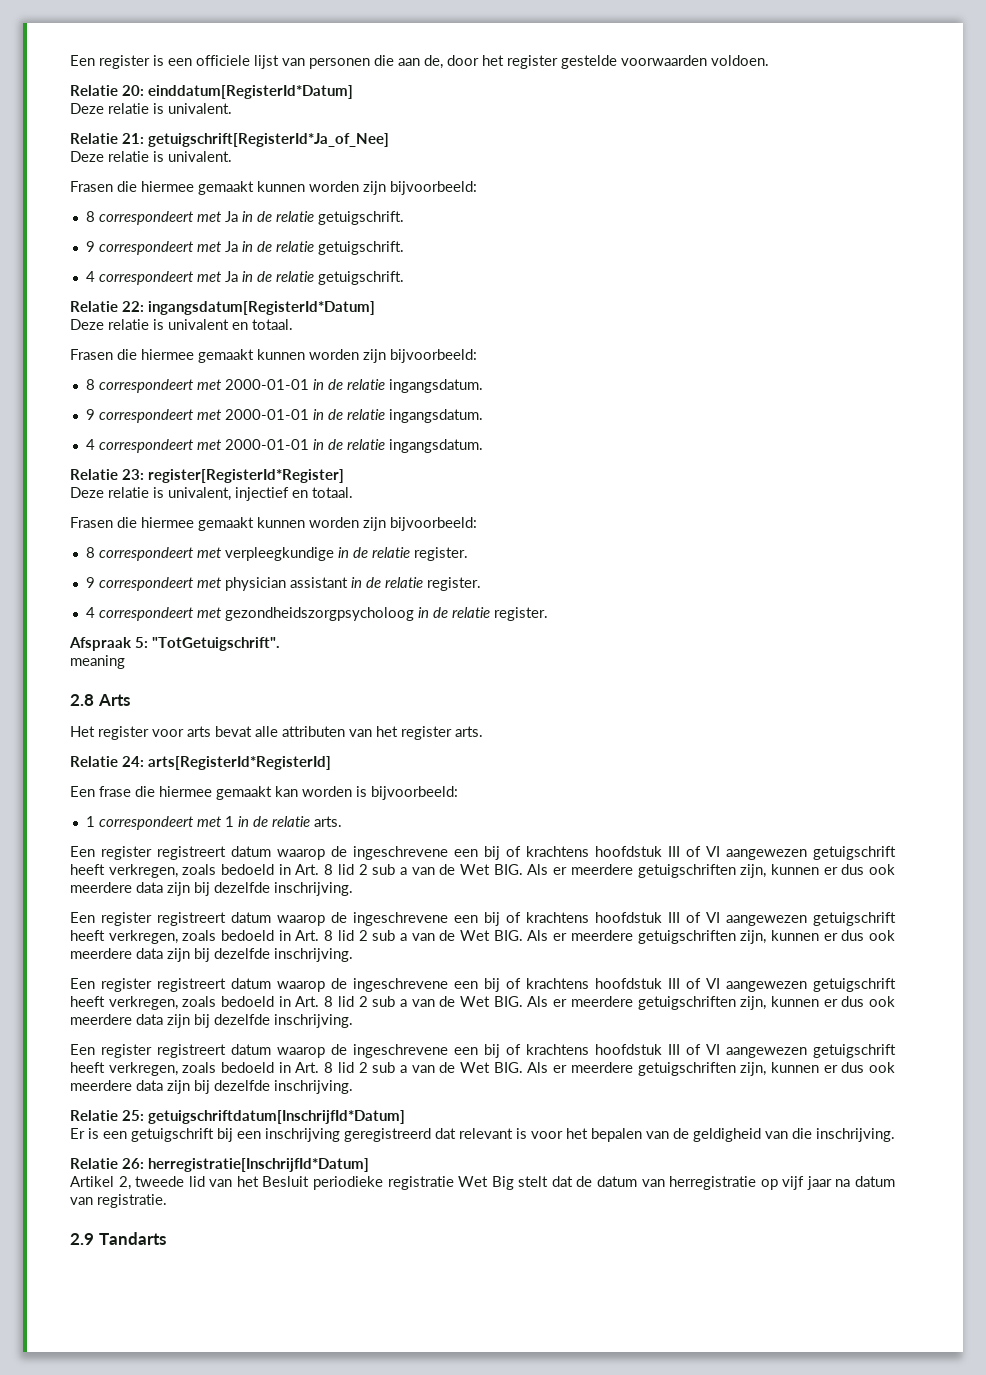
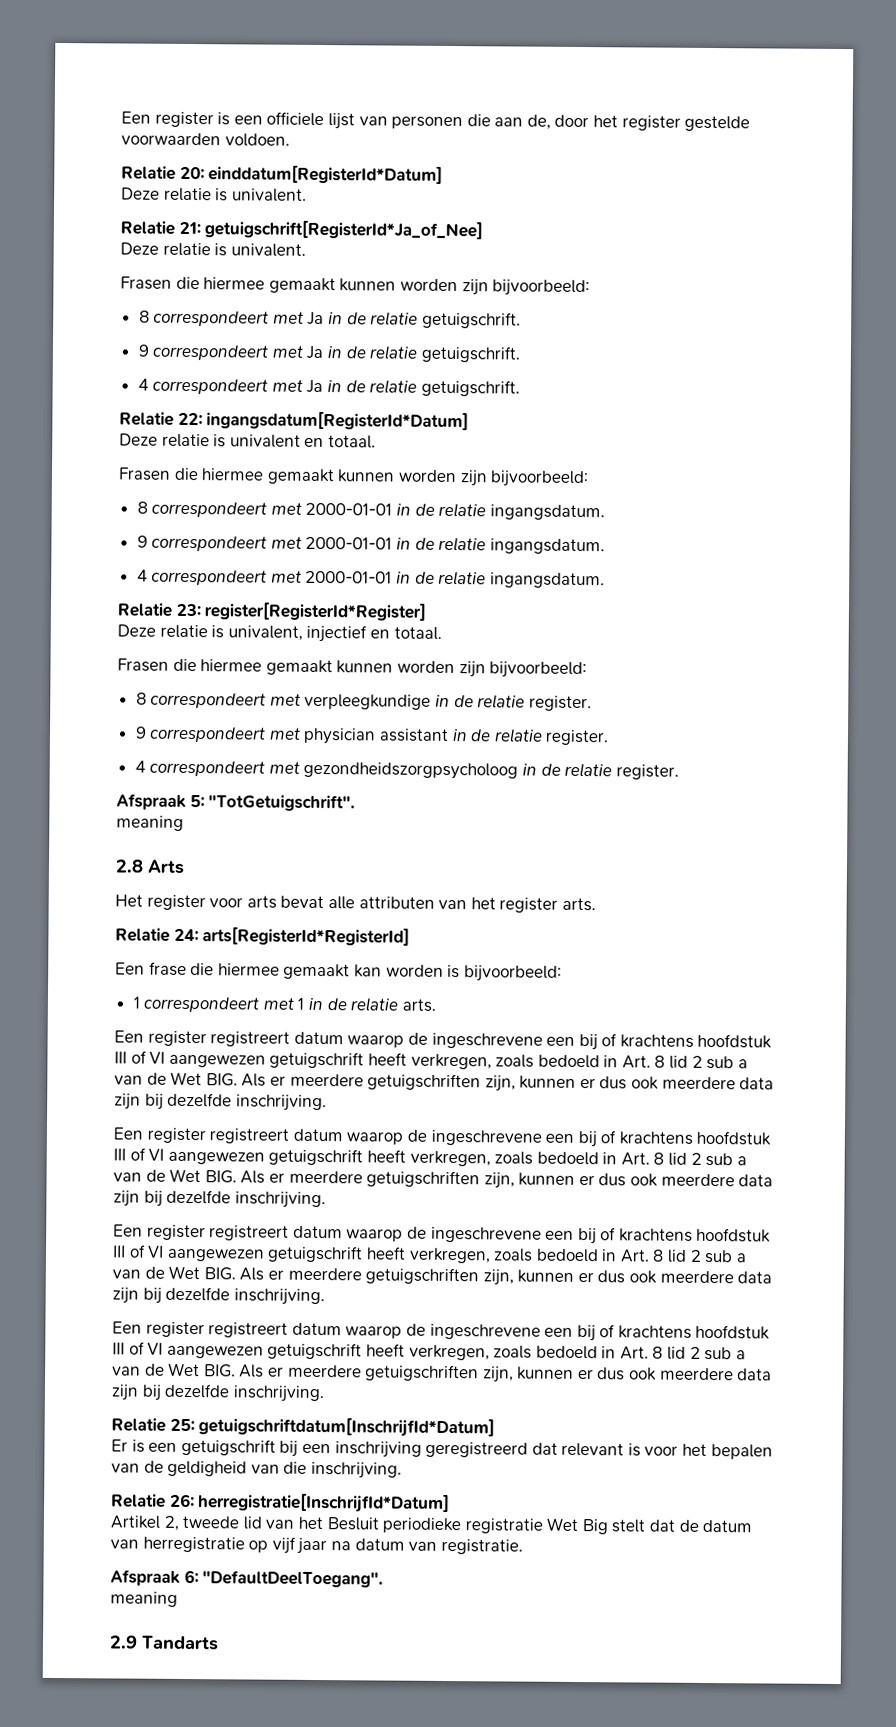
(167, 1201) none -> [110,1569,384,1588] [110,1591,178,1607] // Afspraak 6: "DefaultDeelToegang". // meaning

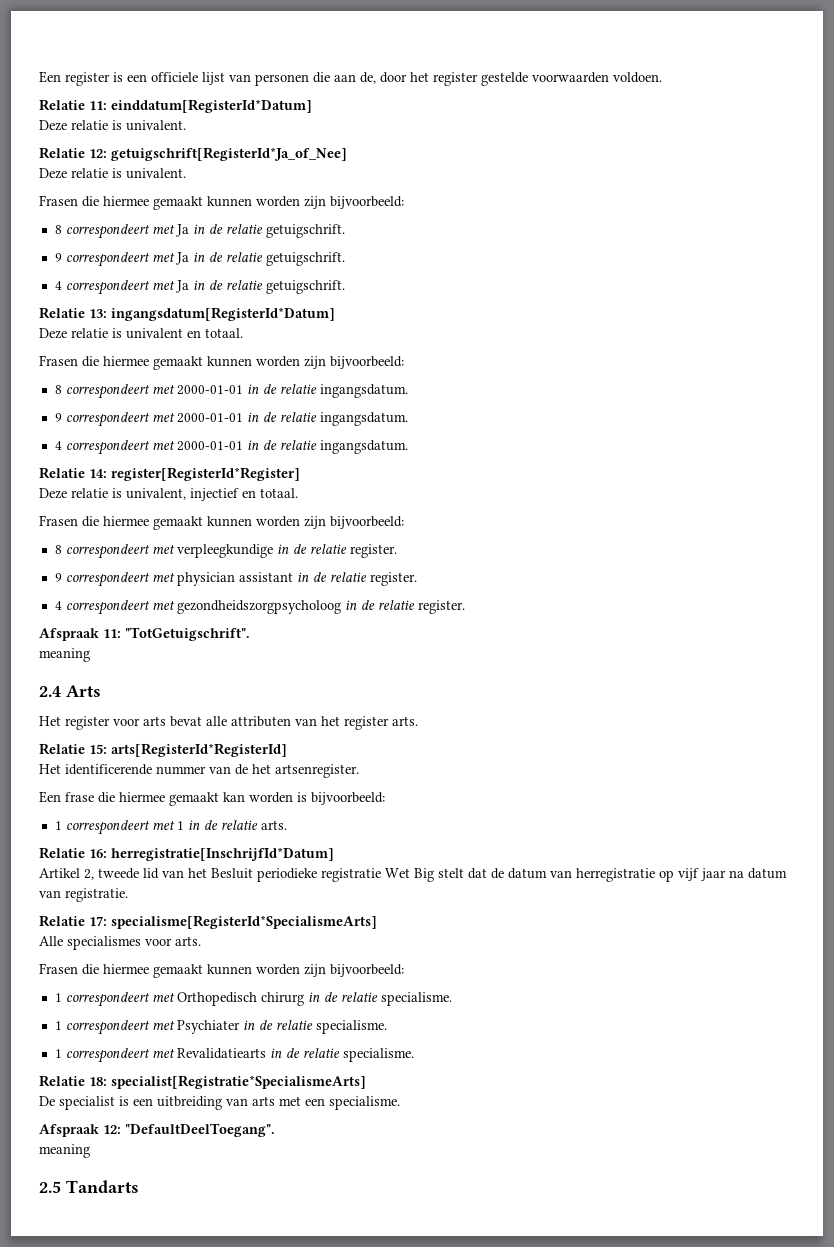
[179,166,205,180] 20: -> [89,101,107,110] 11:
[178,221,201,235] 21: -> [89,149,107,158] 12:
[177,412,203,426] 22: -> [89,309,107,318] 13:
[175,603,201,617] 23: -> [89,469,107,478] 14:
[189,795,205,808] 5: -> [103,629,121,638] 11:
[115,859,144,873] 2.8 -> [39,686,61,697] 2.4
[173,928,199,942] 24: -> [89,744,107,754] 15:
(411, 936) none -> [39,764,359,778] // Het identificerende nummer van de het artsenregister.
[114,1030,773,1051] [114,1050,748,1070] [114,1071,775,1092] [114,1092,327,1112] [113,1127,772,1148] [113,1147,747,1167] [113,1168,774,1189] [113,1189,326,1209] [113,1224,772,1245] [112,1244,747,1264] [112,1265,773,1286] [112,1286,325,1306] [112,1321,771,1342] [112,1341,746,1361] [112,1362,773,1383] [111,1383,324,1403] [111,1417,496,1438] [111,1438,773,1460] [111,1460,402,1479] [111,1493,195,1508] Een register registreert datum waarop de ingeschrevene een bij of krachtens hoofdstuk III of VI aangewezen getuigschrift heeft verkregen, zoals bedoeld in Art. 8 lid 2 sub a van de Wet BIG. Als er meerdere getuigschriften zijn, kunnen er dus ook meerdere data zijn bij dezelfde inschrijving. // Een register registreert datum waarop de ingeschrevene een bij of krachtens hoofdstuk III of VI aangewezen getuigschrift heeft verkregen, zoals bedoeld in Art. 8 lid 2 sub a van de Wet BIG. Als er meerdere getuigschriften zijn, kunnen er dus ook meerdere data zijn bij dezelfde inschrijving. // Een register registreert datum waarop de ingeschrevene een bij of krachtens hoofdstuk III of VI aangewezen getuigschrift heeft verkregen, zoals bedoeld in Art. 8 lid 2 sub a van de Wet BIG. Als er meerdere getuigschriften zijn, kunnen er dus ook meerdere data zijn bij dezelfde inschrijving. // Een register registreert datum waarop de ingeschrevene een bij of krachtens hoofdstuk III of VI aangewezen getuigschrift heeft verkregen, zoals bedoeld in Art. 8 lid 2 sub a van de Wet BIG. Als er meerdere getuigschriften zijn, kunnen er dus ook meerdere data zijn bij dezelfde inschrijving. // Relatie 25: getuigschriftdatum[InschrijfId*Datum] // Er is een getuigschrift bij een inschrijving geregistreerd dat relevant is voor het bepalen van de geldigheid van die inschrijving. // Relatie 26: -> [39,847,107,859] Relatie 16:
[110,1569,199,1586] // Afspraak 6: -> [39,915,377,929] [39,936,201,950] [39,963,404,978] [54,992,452,1007] [54,1020,387,1035] [54,1048,414,1063] [39,1075,366,1089] [39,1096,400,1110] [39,1124,121,1137] // Relatie 17: specialisme[RegisterId*SpecialismeArts] // Alle specialismes voor arts. // Frasen die hiermee gemaakt kunnen worden zijn bijvoorbeeld: // 1 correspondeert met Orthopedisch chirurg in de relatie specialisme. // 1 correspondeert met Psychiater in de relatie specialisme. // 1 correspondeert met Revalidatiearts in de relatie specialisme. // Relatie 18: specialist[Registratie*SpecialismeArts] // De specialist is een uitbreiding van arts met een specialisme. // Afspraak 12:
[109,1635,138,1649] 2.9 -> [39,1181,61,1193] 2.5

